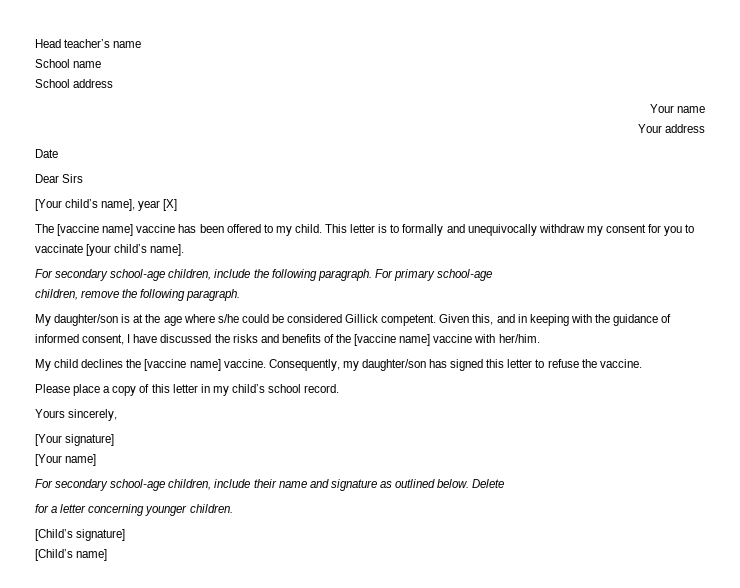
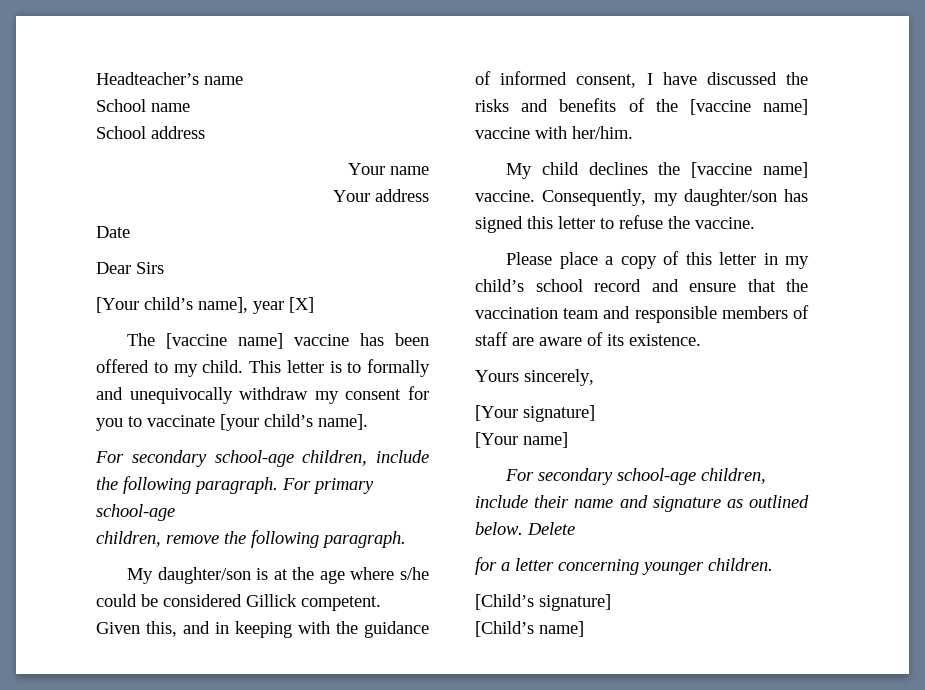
[35,39,111,48] Head teacher’s -> [96,72,199,85] Headteacher’s
[304,384,340,393] record. -> [594,279,808,292] [475,305,809,323] [475,332,701,346] record and ensure that the vaccination team and responsible members of staff are aware of its existence.

